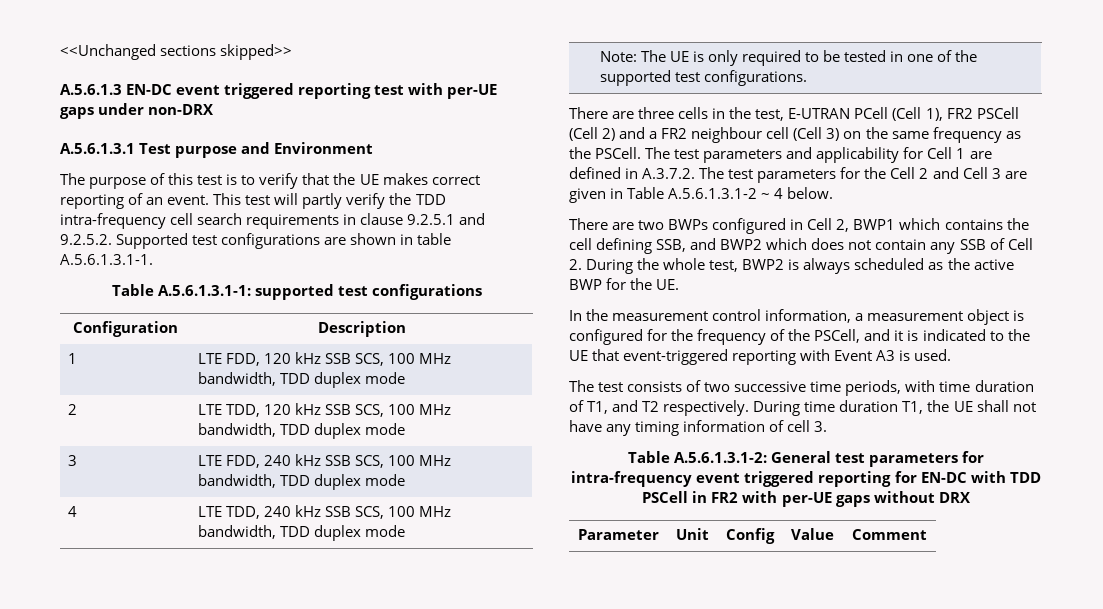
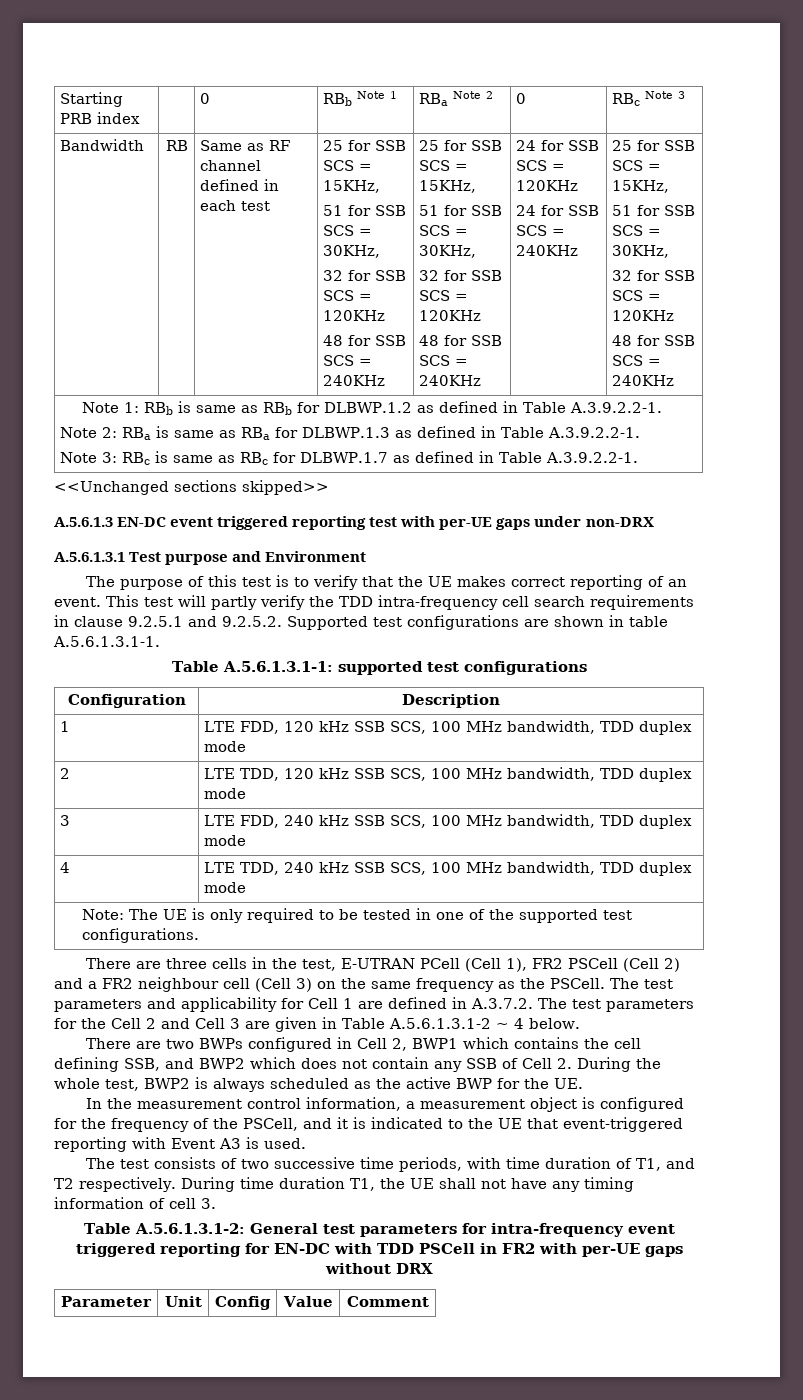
(60, 52) none -> [60,92,124,107] [60,112,141,124] [200,93,211,104] [323,91,398,106] [419,91,494,106] [516,93,527,104] [612,91,686,106] [60,139,145,151] [165,140,188,151] [200,140,291,151] [200,160,262,171] [200,179,280,191] [200,200,271,211] [323,140,407,151] [323,160,373,171] [323,180,381,193] [323,205,407,216] [323,225,373,236] [323,245,381,258] [323,270,407,281] [323,290,373,301] [323,310,386,321] [323,335,407,346] [323,355,373,366] [323,375,386,386] [419,140,503,151] [419,160,469,171] [419,180,477,193] [419,205,503,216] [419,225,469,236] [419,245,477,258] [419,270,503,281] [419,290,469,301] [419,310,482,321] [419,335,503,346] [419,355,469,366] [419,375,482,386] [516,140,600,151] [516,160,566,171] [516,180,579,191] [516,205,600,216] [516,225,566,236] [516,245,579,256] [612,140,696,151] [612,160,662,171] [612,180,670,193] [612,205,696,216] [612,225,662,236] [612,245,670,258] [612,270,696,281] [612,290,662,301] [612,310,675,321] [612,335,696,346] [612,355,662,366] [612,375,675,386] [82,401,663,415] [60,426,641,440] [60,451,639,465] Starting PRB index | | 0 | RBb Note 1 | RBa Note 2 | 0 | RBc Note 3 // Bandwidth | RB | Same as RF channel defined in each test | 25 for SSB SCS = 15KHz, // 51 for SSB SCS = 30KHz, // 32 for SSB SCS = 120KHz // 48 for SSB SCS = 240KHz | 25 for SSB SCS = 15KHz, // 51 for SSB SCS = 30KHz, // 32 for SSB SCS = 120KHz // 48 for SSB SCS = 240KHz | 24 for SSB SCS = 120KHz // 24 for SSB SCS = 240KHz | 25 for SSB SCS = 15KHz, // 51 for SSB SCS = 30KHz, // 32 for SSB SCS = 120KHz // 48 for SSB SCS = 240KHz // Note 1: RBb is same as RBb for DLBWP.1.2 as defined in Table A.3.9.2.2-1. // Note 2: RBa is same as RBa for DLBWP.1.3 as defined in Table A.3.9.2.2-1. // Note 3: RBc is same as RBc for DLBWP.1.7 as defined in Table A.3.9.2.2-1. //

